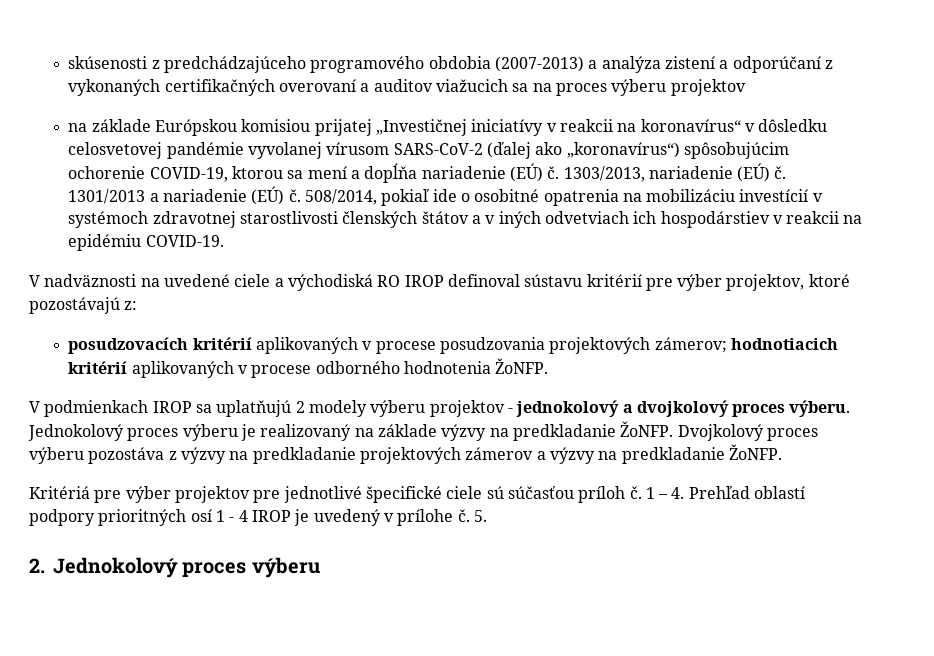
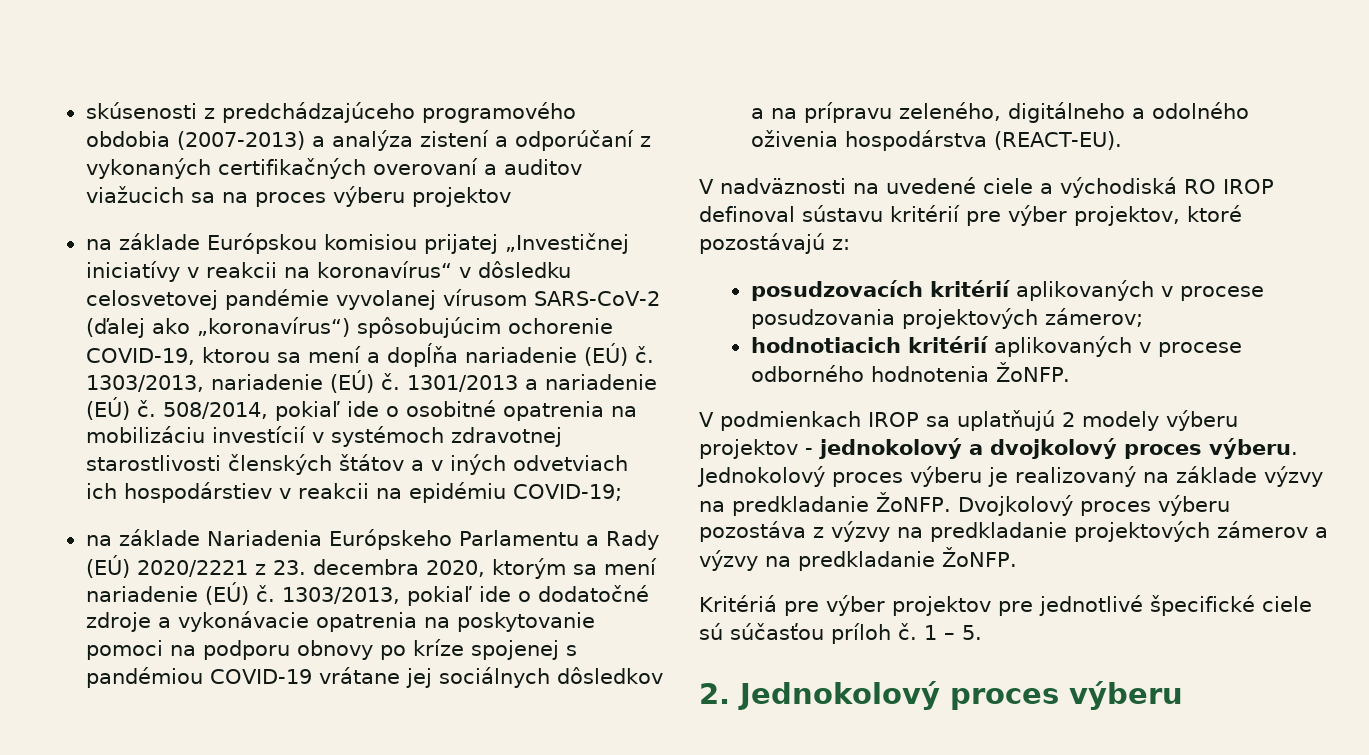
[145,235,224,247] COVID-19. -> [512,484,622,501] [85,529,660,550] [85,555,657,579] [85,582,649,606] [85,611,596,632] [85,639,577,660] [85,667,663,688] [750,102,1249,123] [750,130,1123,151] COVID-19; // na základe Nariadenia Európskeho Parlamentu a Rady (EÚ) 2020/2221 z 23. decembra 2020, ktorým sa mení nariadenie (EÚ) č. 1303/2013, pokiaľ ide o dodatočné zdroje a vykonávacie opatrenia na poskytovanie pomoci na podporu obnovy po kríze spojenej s pandémiou COVID-19 vrátane jej sociálnych dôsledkov a na prípravu zeleného, digitálneho a odolného oživenia hospodárstva (REACT-EU).
(727, 345) none -> (1143, 317) //
[671,486,806,499] [29,509,470,526] 4. Prehľad oblastí podpory prioritných osí 1 - 4 IROP je uvedený v prílohe č. -> (955, 636) none

